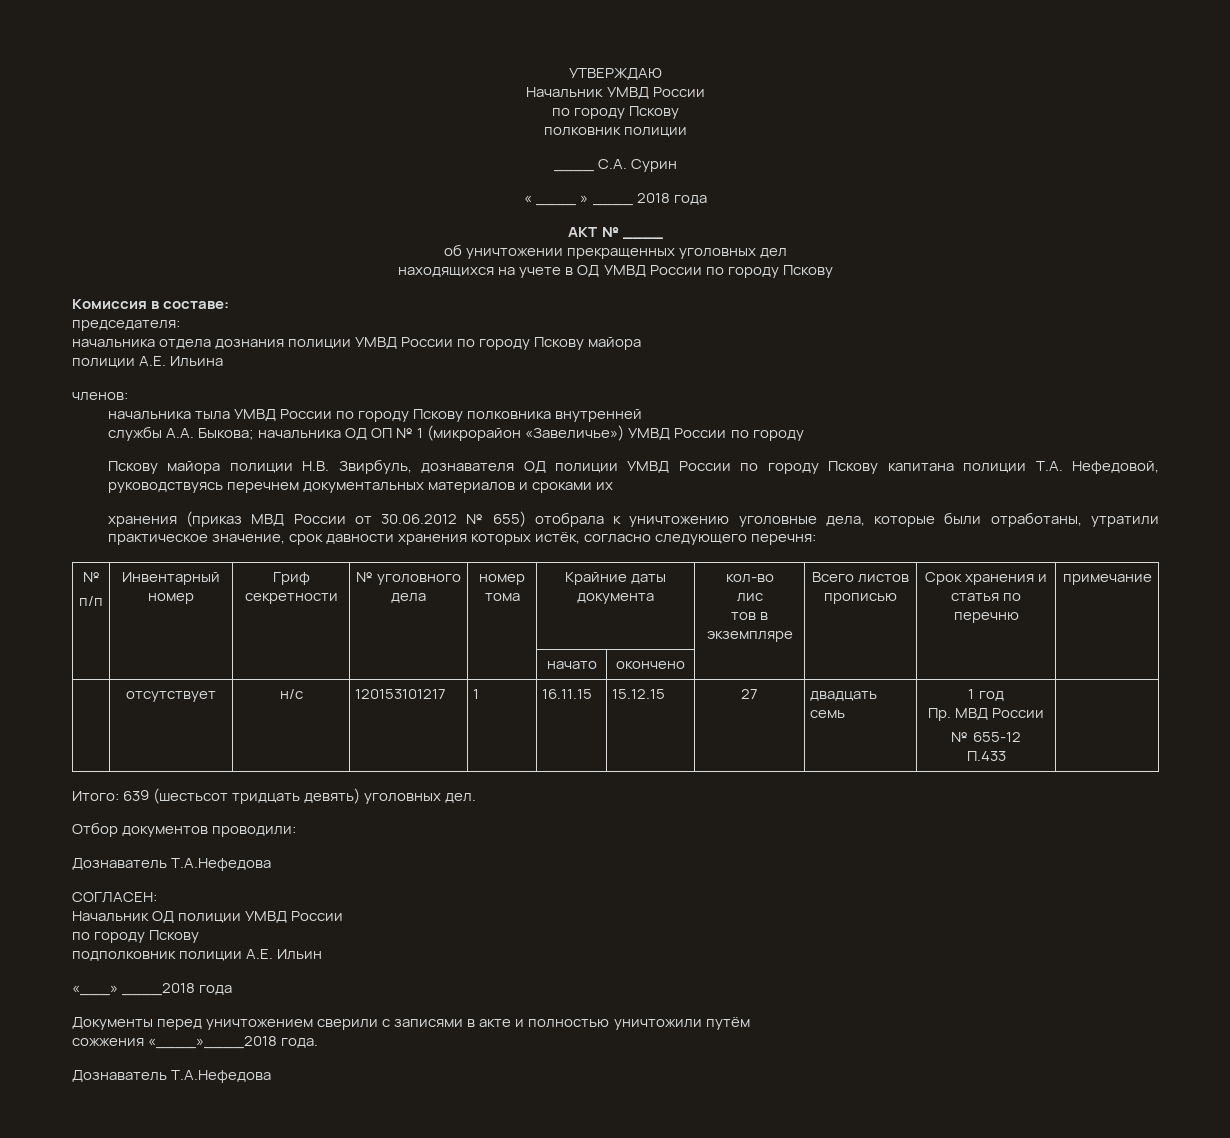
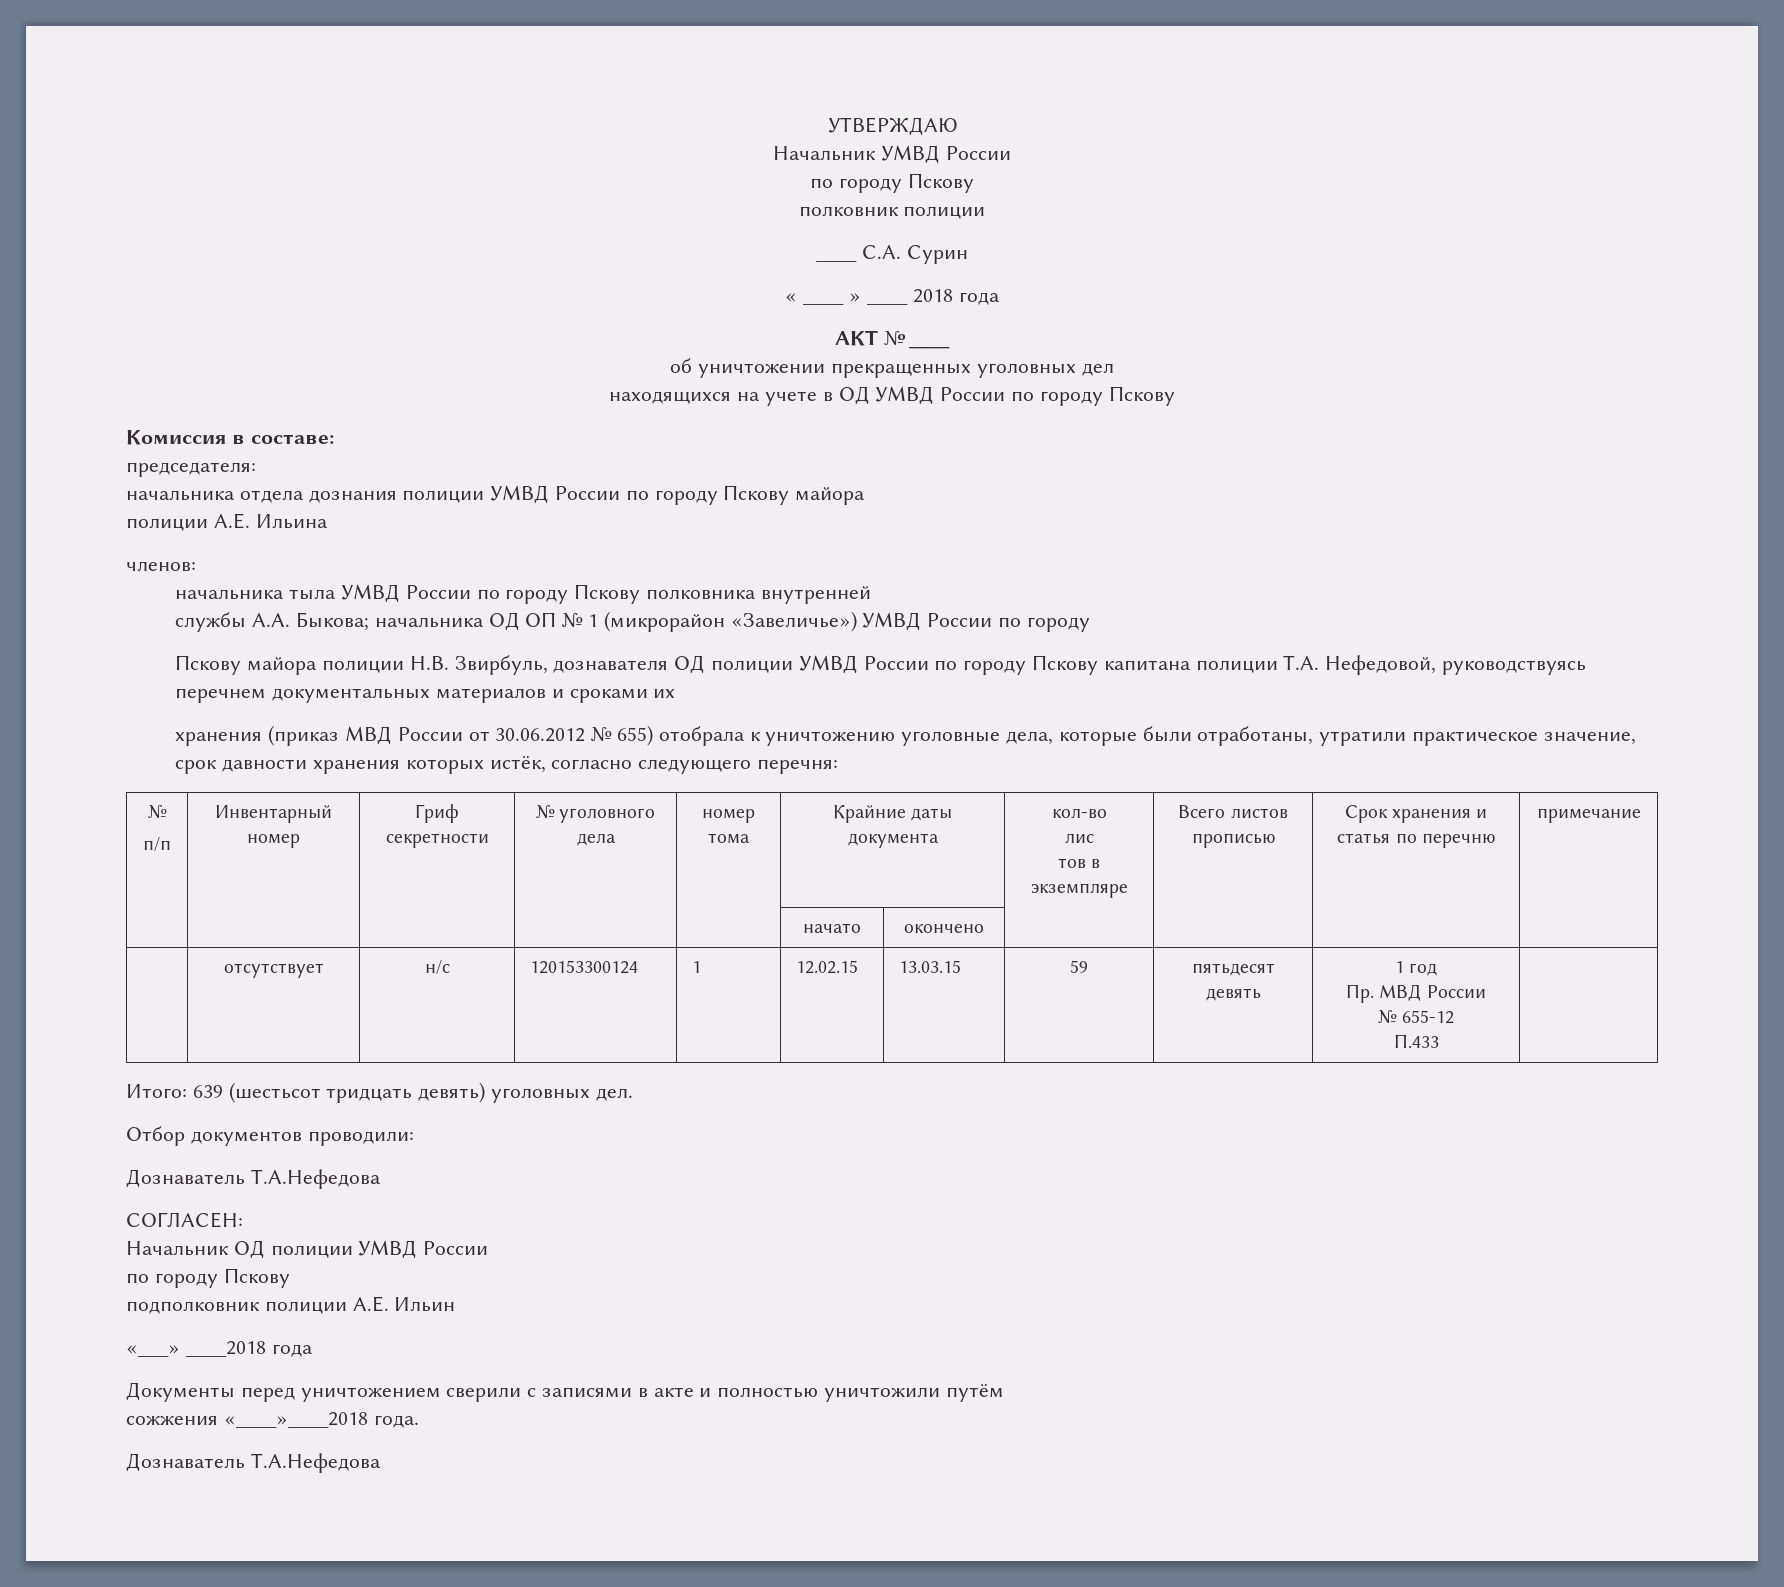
[355,689,447,699] [473,689,480,699] [542,689,593,699] [612,689,666,699] [741,689,758,699] [810,691,878,701] [810,710,846,718] 120153101217 | 1 | 16.11.15 | 15.12.15 | 27 | двадцать семь -> [530,960,639,974] [692,961,702,973] [796,960,859,974] [899,960,962,973] [1070,960,1088,973] [1191,963,1275,976] [1205,988,1261,1001] 120153300124 | 1 | 12.02.15 | 13.03.15 | 59 | пятьдесят девять

